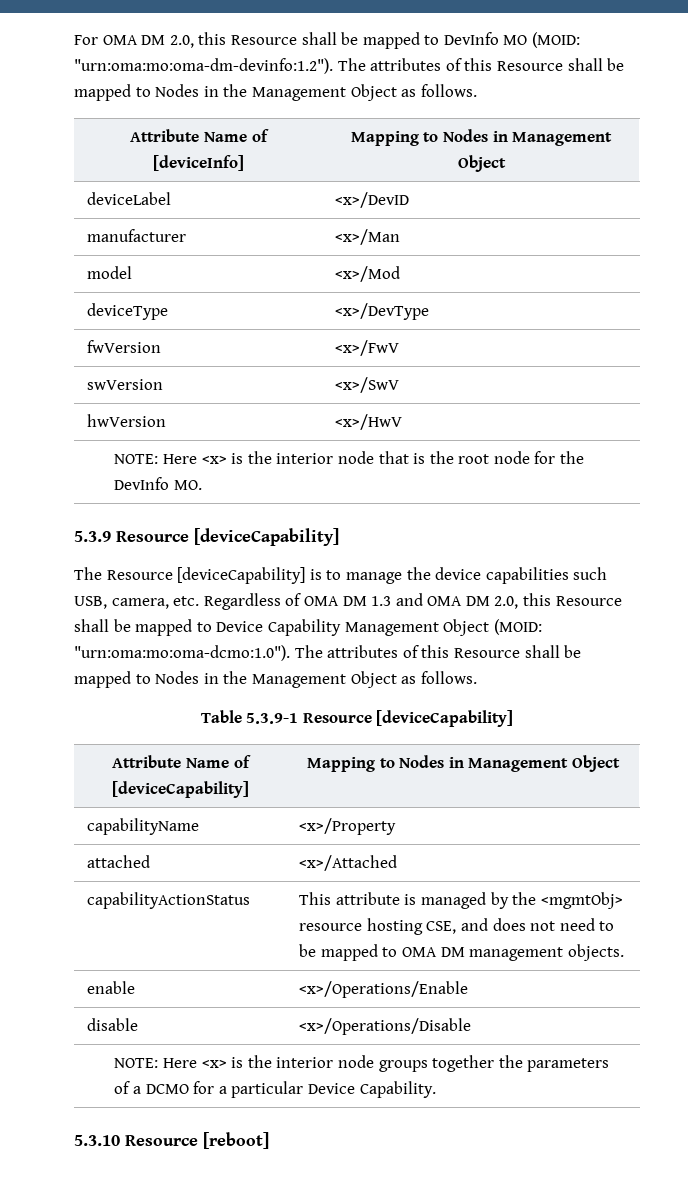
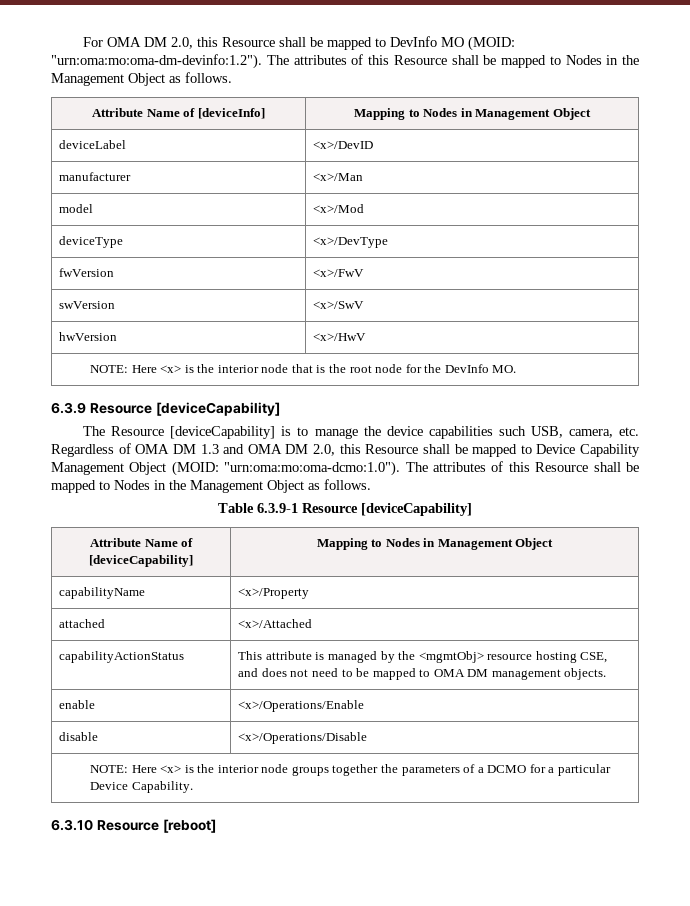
[74,531,111,542] 5.3.9 -> [51,402,86,414] 6.3.9
[246,713,299,724] 5.3.9-1 -> [257,503,298,513] 6.3.9-1
[74,1135,120,1146] 5.3.10 -> [51,819,93,831] 6.3.10

